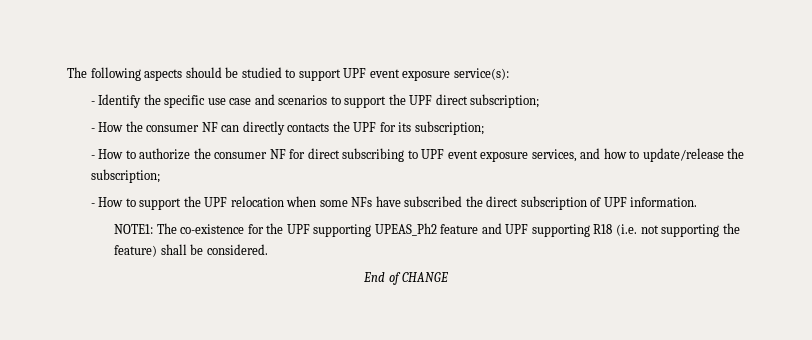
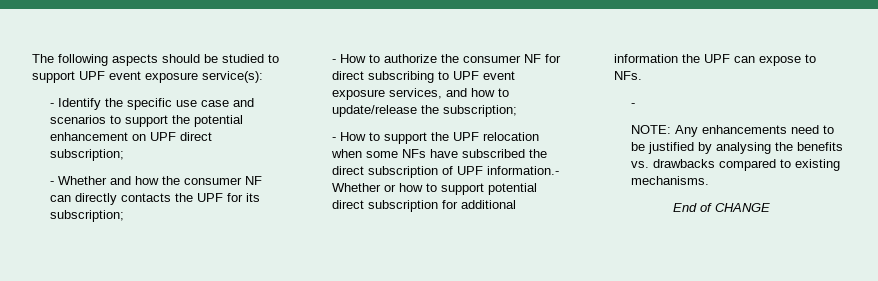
(406, 99) none -> [193,115,243,127] [49,132,146,141] potential enhancement on
[98,122,124,132] How -> [57,176,159,185] Whether and how
[630,197,698,207] [114,223,740,237] [114,244,268,257] information. // NOTE1: The co-existence for the UPF supporting UPEAS_Ph2 feature and UPF supporting R18 (i.e. not supporting the feature) shall be considered. -> [486,166,559,175] [331,183,537,195] [331,200,516,212] [613,54,816,66] [613,71,642,80] [631,103,636,107] [631,125,835,137] [631,142,844,154] [631,159,841,171] [631,176,710,185] information.- Whether or how to support potential direct subscription for additional information the UPF can expose to NFs. // - // NOTE: Any enhancements need to be justified by analysing the benefits vs. drawbacks compared to existing mechanisms.

